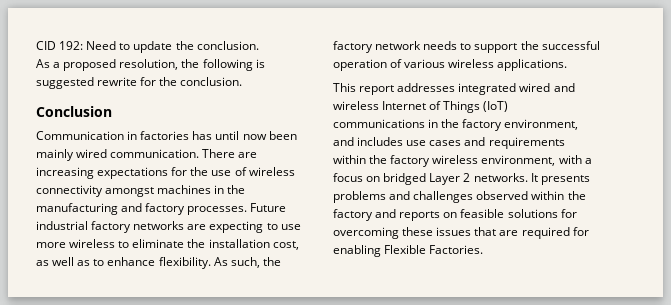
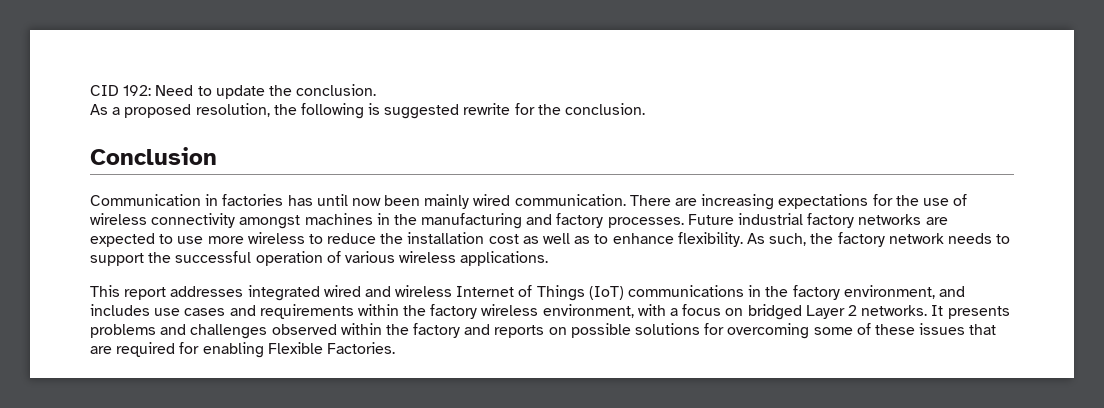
[209,221,264,233] expecting -> [90,233,155,247] expected
[132,239,185,248] eliminate -> [327,233,377,244] reduce
[272,241,299,250] cost, -> [488,234,519,244] cost
[460,209,505,218] feasible -> [570,323,631,338] possible
(399, 233) none -> [813,323,871,335] some of

